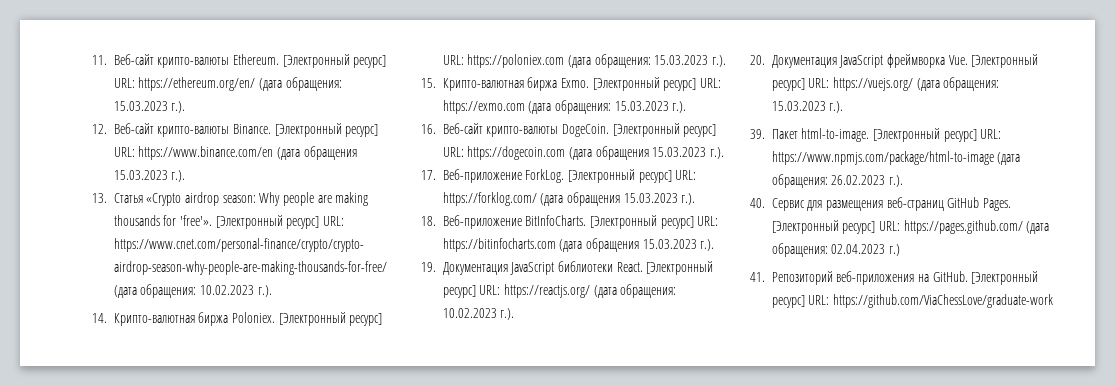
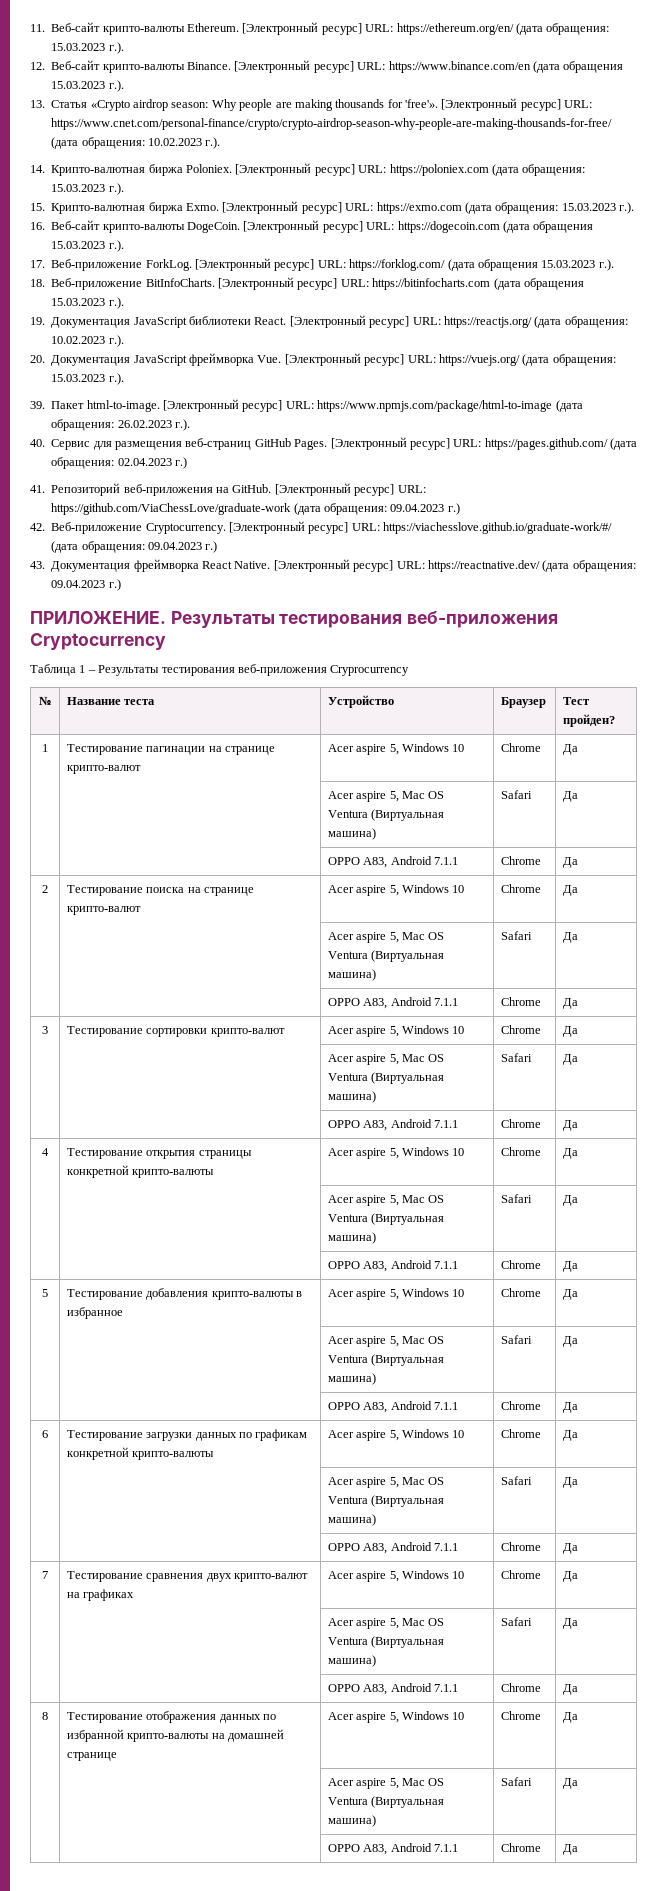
(1054, 301) none -> [293,503,460,515] [30,521,613,534] [51,541,218,553] [30,559,636,572] [51,579,121,591] [30,611,559,628] [30,633,166,650] [30,664,410,676] [38,696,52,705] [66,697,156,705] [327,695,394,708] [500,697,546,708] [562,697,589,705] [562,714,615,727] [42,744,48,752] [66,744,276,755] [66,765,141,774] [327,743,465,755] [500,743,541,752] [562,744,578,755] [327,791,445,802] [327,809,445,821] [327,828,376,840] [500,790,532,799] [562,791,578,802] [327,856,459,868] [500,856,541,865] [562,857,578,868] [42,885,48,893] [66,885,255,896] [66,906,141,915] [327,884,465,896] [500,884,541,893] [562,885,578,896] [327,932,445,943] [327,950,445,962] [327,969,376,981] [500,931,532,940] [562,932,578,943] [327,997,459,1009] [500,997,541,1006] [562,998,578,1009] [42,1026,48,1034] [66,1026,285,1037] [327,1025,465,1037] [500,1025,541,1034] [562,1026,578,1037] [327,1054,445,1065] [327,1072,445,1084] [327,1091,376,1103] [500,1053,532,1062] [562,1054,578,1065] [327,1119,459,1131] [500,1119,541,1128] [562,1120,578,1131] [42,1148,49,1156] [66,1148,252,1159] [66,1165,215,1178] [327,1147,465,1159] [500,1147,541,1156] [562,1148,578,1159] [327,1195,445,1206] [327,1213,445,1225] [327,1232,376,1244] [500,1194,532,1203] [562,1195,578,1206] [327,1260,459,1272] [500,1260,541,1269] [562,1261,578,1272] [42,1289,48,1297] [66,1288,303,1300] [66,1307,123,1319] [327,1288,465,1300] [500,1288,541,1297] [562,1289,578,1300] [327,1336,445,1347] [327,1354,445,1366] [327,1373,376,1385] [500,1335,532,1344] [562,1336,578,1347] [327,1401,459,1413] [500,1401,541,1410] [562,1402,578,1413] [42,1430,48,1438] [66,1429,308,1441] [66,1447,215,1460] [327,1429,465,1441] [500,1429,541,1438] [562,1430,578,1441] [327,1477,445,1488] [327,1495,445,1507] [327,1514,376,1526] [500,1476,532,1485] [562,1477,578,1488] [327,1542,459,1554] [500,1542,541,1551] [562,1543,578,1554] [42,1571,48,1579] [66,1571,309,1582] [66,1589,135,1601] [327,1570,465,1582] [500,1570,541,1579] [562,1571,578,1582] [327,1618,445,1629] [327,1636,445,1648] [327,1655,376,1667] [500,1617,532,1626] [562,1618,578,1629] [327,1683,459,1695] [500,1683,541,1692] [562,1684,578,1695] [42,1712,48,1720] [66,1711,277,1723] [66,1729,285,1742] [66,1752,117,1761] [327,1711,465,1723] [500,1711,541,1720] [562,1712,578,1723] [327,1778,445,1789] [327,1796,445,1808] [327,1815,376,1827] [500,1777,532,1786] [562,1778,578,1789] [327,1843,459,1855] [500,1843,541,1852] [562,1844,578,1855] (дата обращения: 09.04.2023 г.) // 42. Веб-приложение Cryptocurrency. [Электронный ресурс] URL: https://viachesslove.github.io/graduate-work/#/ (дата обращения: 09.04.2023 г.) // 43. Документация фреймворка React Native. [Электронный ресурс] URL: https://reactnative.dev/ (дата обращения: 09.04.2023 г.) // ПРИЛОЖЕНИЕ. Результаты тестирования веб-приложения Cryptocurrency // Таблица 1 – Результаты тестирования веб-приложения Cryprocurrency // № | Название теста | Устройство | Браузер | Тест пройден? // 1 | Тестирование пагинации на странице крипто-валют | Acer aspire 5, Windows 10 | Chrome | Да // | | Acer aspire 5, Mac OS Ventura (Виртуальная машина) | Safari | Да // | | OPPO A83, Android 7.1.1 | Chrome | Да // 2 | Тестирование поиска на странице крипто-валют | Acer aspire 5, Windows 10 | Chrome | Да // | | Acer aspire 5, Mac OS Ventura (Виртуальная машина) | Safari | Да // | | OPPO A83, Android 7.1.1 | Chrome | Да // 3 | Тестирование сортировки крипто-валют | Acer aspire 5, Windows 10 | Chrome | Да // | | Acer aspire 5, Mac OS Ventura (Виртуальная машина) | Safari | Да // | | OPPO A83, Android 7.1.1 | Chrome | Да // 4 | Тестирование открытия страницы конкретной крипто-валюты | Acer aspire 5, Windows 10 | Chrome | Да // | | Acer aspire 5, Mac OS Ventura (Виртуальная машина) | Safari | Да // | | OPPO A83, Android 7.1.1 | Chrome | Да // 5 | Тестирование добавления крипто-валюты в избранное | Acer aspire 5, Windows 10 | Chrome | Да // | | Acer aspire 5, Mac OS Ventura (Виртуальная машина) | Safari | Да // | | OPPO A83, Android 7.1.1 | Chrome | Да // 6 | Тестирование загрузки данных по графикам конкретной крипто-валюты | Acer aspire 5, Windows 10 | Chrome | Да // | | Acer aspire 5, Mac OS Ventura (Виртуальная машина) | Safari | Да // | | OPPO A83, Android 7.1.1 | Chrome | Да // 7 | Тестирование сравнения двух крипто-валют на графиках | Acer aspire 5, Windows 10 | Chrome | Да // | | Acer aspire 5, Mac OS Ventura (Виртуальная машина) | Safari | Да // | | OPPO A83, Android 7.1.1 | Chrome | Да // 8 | Тестирование отображения данных по избранной крипто-валюты на домашней странице | Acer aspire 5, Windows 10 | Chrome | Да // | | Acer aspire 5, Mac OS Ventura (Виртуальная машина) | Safari | Да // | | OPPO A83, Android 7.1.1 | Chrome | Да

